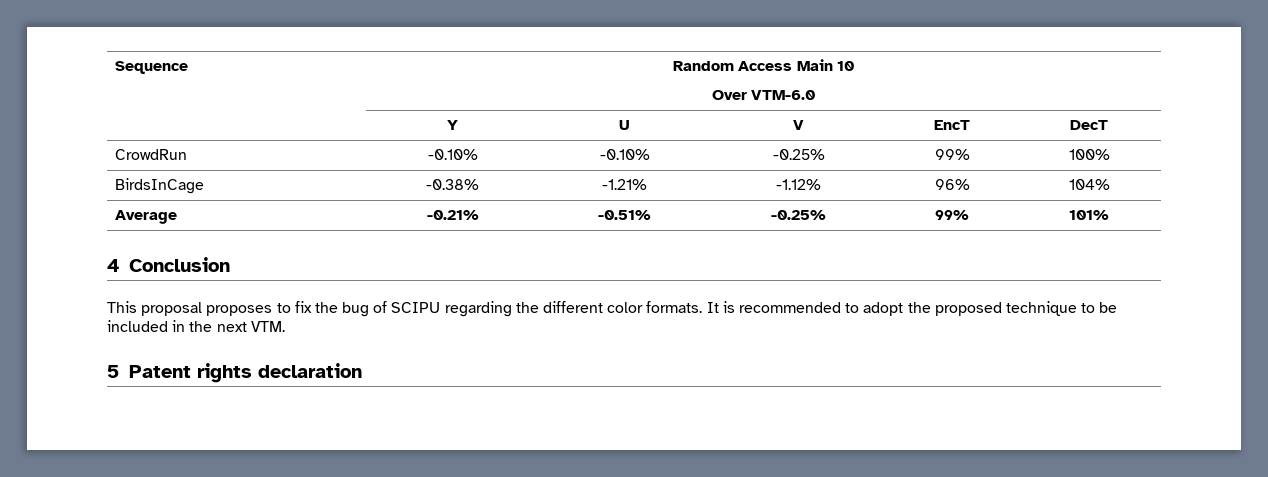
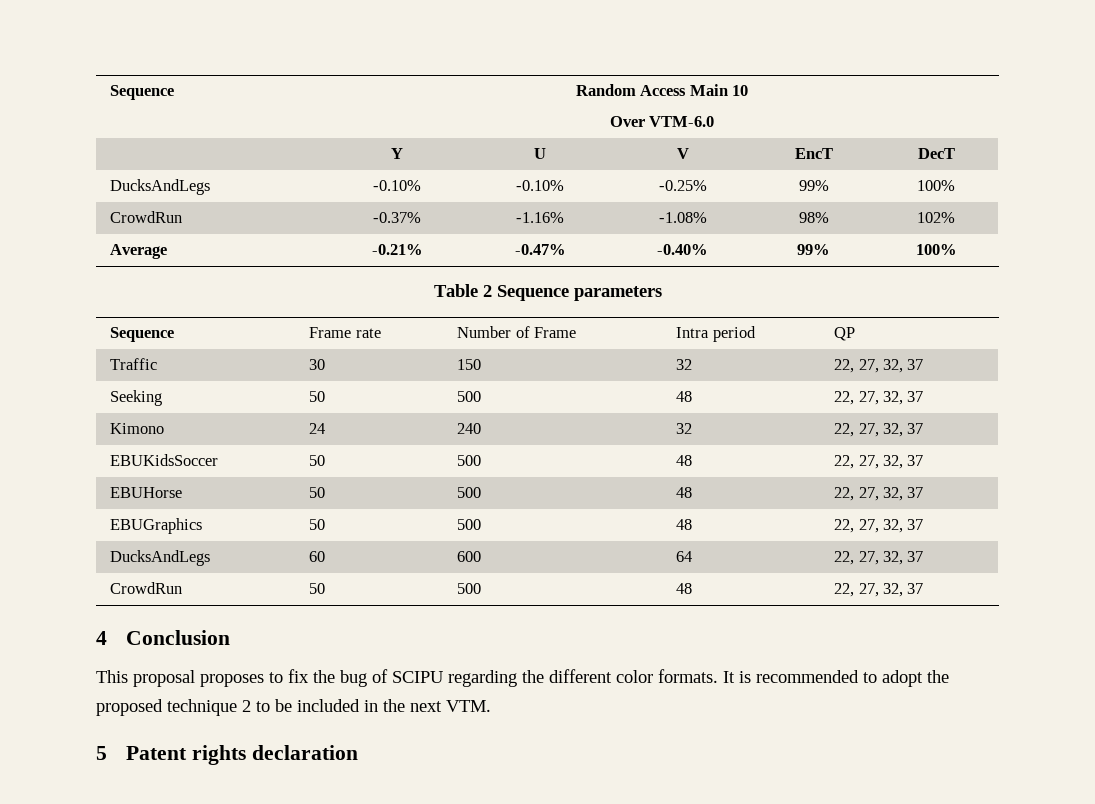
[115,149,188,160] CrowdRun -> [110,179,211,195] DucksAndLegs
[115,178,205,194] [426,179,479,190] [602,179,647,190] [776,179,821,190] [934,179,970,190] [1068,179,1110,190] BirdsInCage | -0.38% | -1.21% | -1.12% | 96% | 104% -> [110,211,183,223] [373,212,421,223] [516,212,564,223] [658,212,707,223] [798,212,829,223] [917,212,955,223] CrowdRun | -0.37% | -1.16% | -1.08% | 98% | 102%
[598,210,651,220] [771,210,826,220] [935,210,969,220] [1069,210,1109,220] -0.51% | -0.25% | 99% | 101% -> [514,244,566,255] [657,244,708,255] [797,244,830,255] [915,244,957,255] [433,284,662,301] [110,327,175,342] [309,327,381,338] [457,326,576,338] [676,326,756,342] [834,327,856,341] [110,358,158,370] [309,359,326,370] [457,359,482,370] [676,359,693,370] [834,359,924,373] [110,390,163,406] [309,391,326,402] [457,391,482,402] [676,391,693,402] [834,391,924,405] [110,423,165,434] [309,423,326,434] [457,423,482,434] [676,423,693,434] [834,423,924,437] [110,454,219,466] [309,455,326,466] [457,455,482,466] [676,455,693,466] [834,455,924,469] [110,487,183,498] [309,487,326,498] [457,487,482,498] [676,487,693,498] [834,487,924,501] [110,518,203,534] [309,519,326,530] [457,519,482,530] [676,519,693,530] [834,519,924,533] [110,550,211,566] [309,551,326,562] [457,551,482,562] [676,551,693,562] [834,551,924,565] [110,582,183,594] [309,583,326,594] [457,583,482,594] [676,583,693,594] [834,583,924,597] -0.47% | -0.40% | 99% | 100% // Table 2 Sequence parameters // Sequence | Frame rate | Number of Frame | Intra period | QP // Traffic | 30 | 150 | 32 | 22, 27, 32, 37 // Seeking | 50 | 500 | 48 | 22, 27, 32, 37 // Kimono | 24 | 240 | 32 | 22, 27, 32, 37 // EBUKidsSoccer | 50 | 500 | 48 | 22, 27, 32, 37 // EBUHorse | 50 | 500 | 48 | 22, 27, 32, 37 // EBUGraphics | 50 | 500 | 48 | 22, 27, 32, 37 // DucksAndLegs | 60 | 600 | 64 | 22, 27, 32, 37 // CrowdRun | 50 | 500 | 48 | 22, 27, 32, 37
(1077, 308) none -> [242,700,251,712] 2

